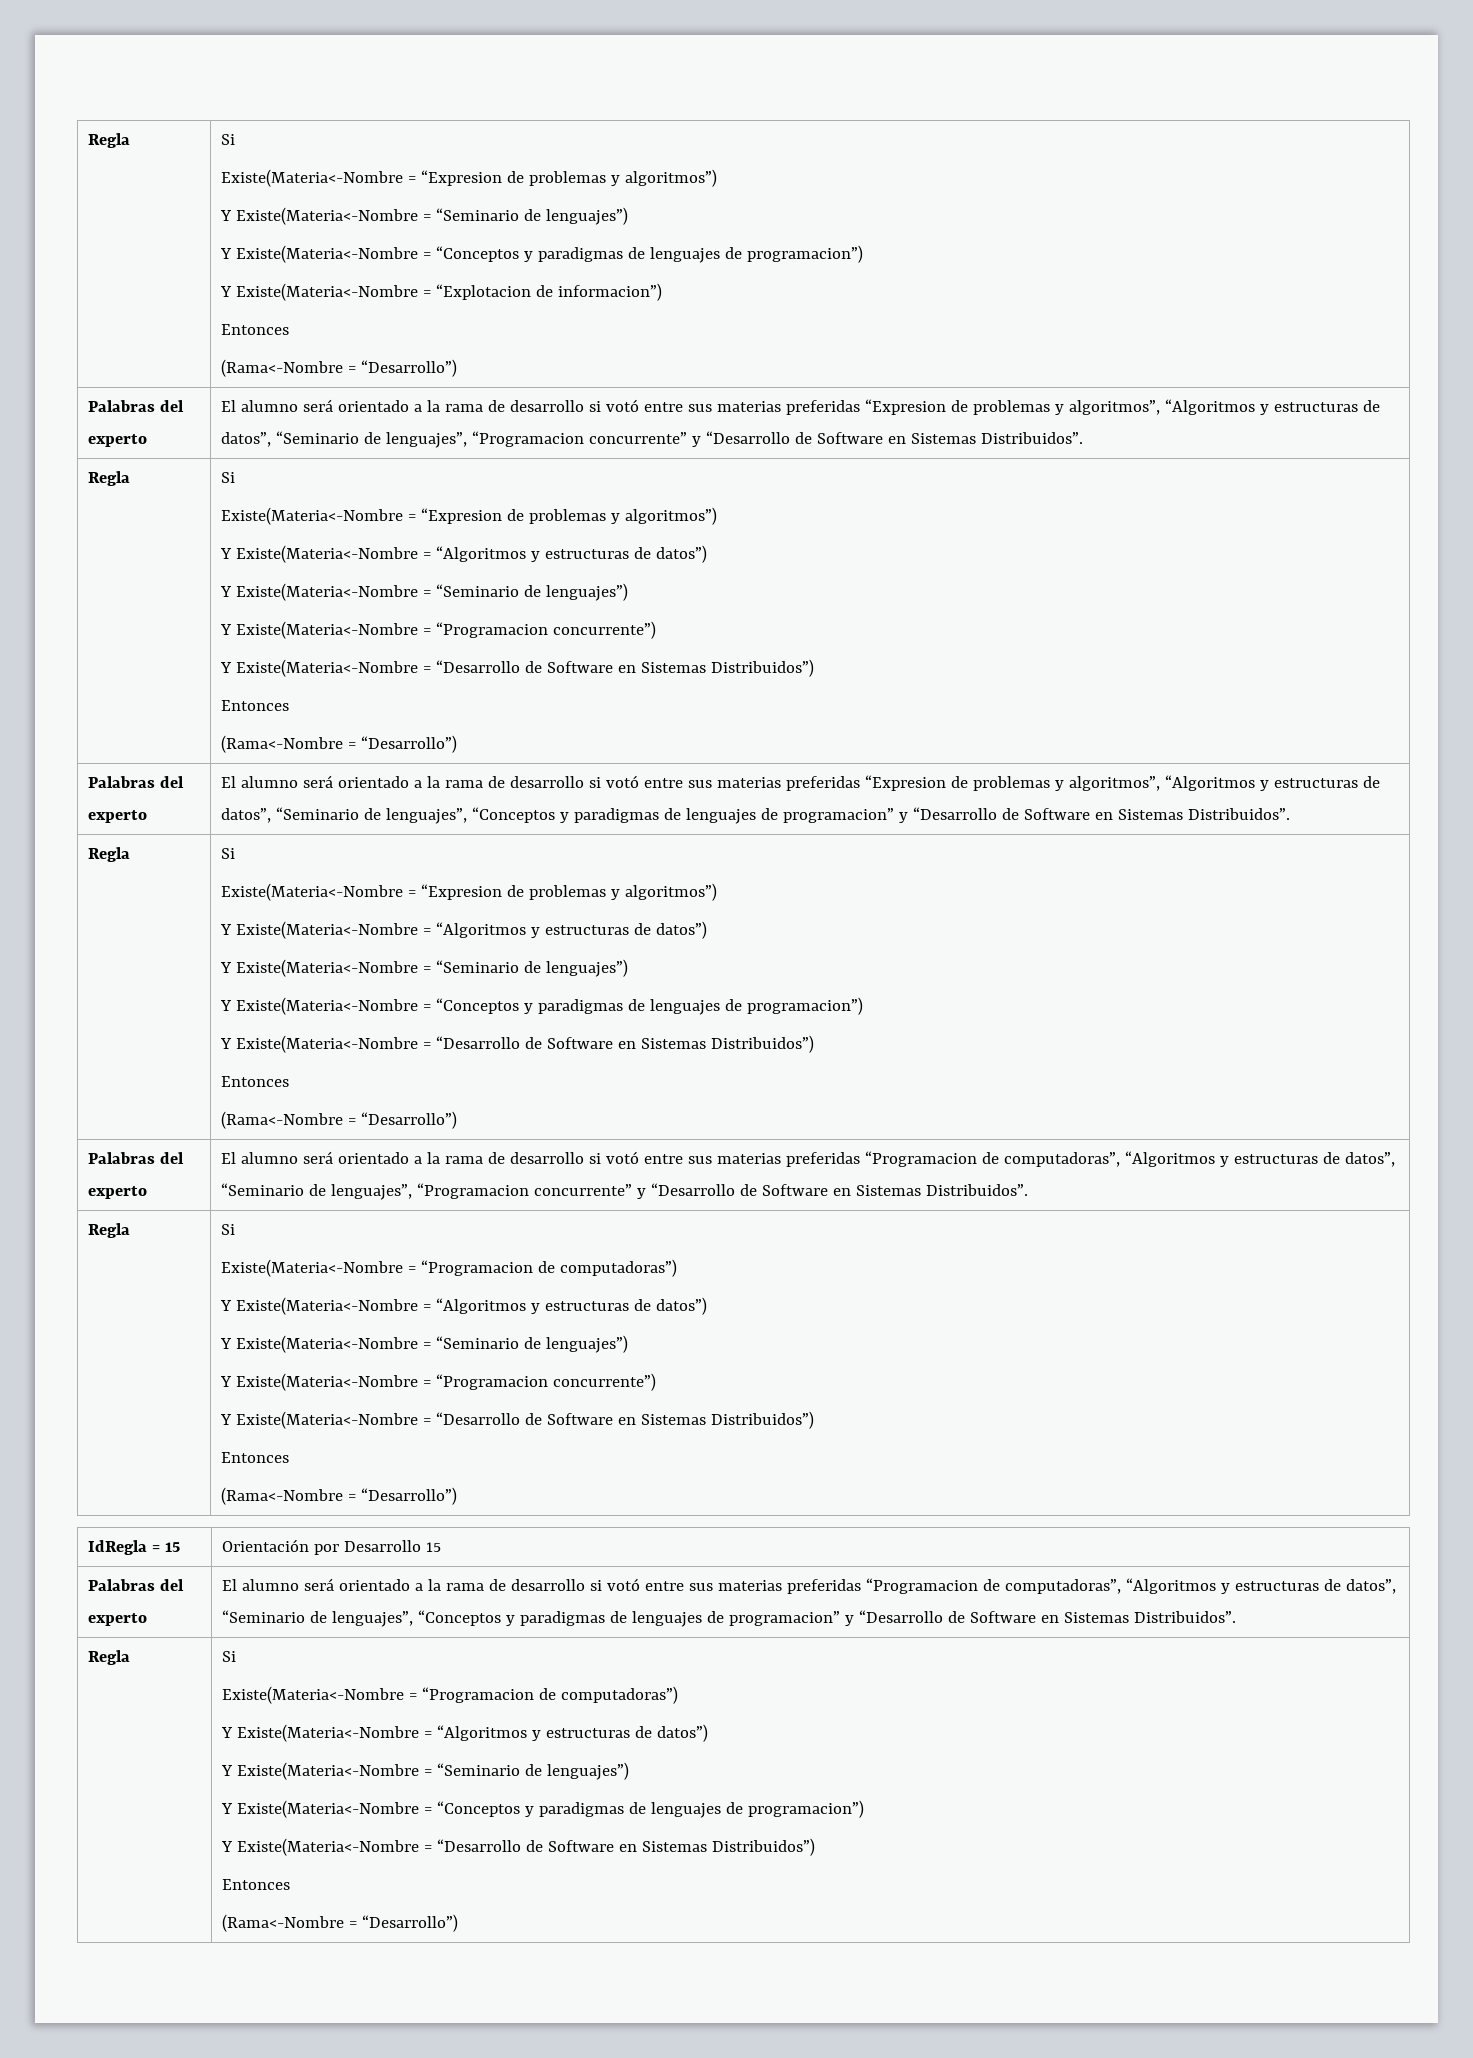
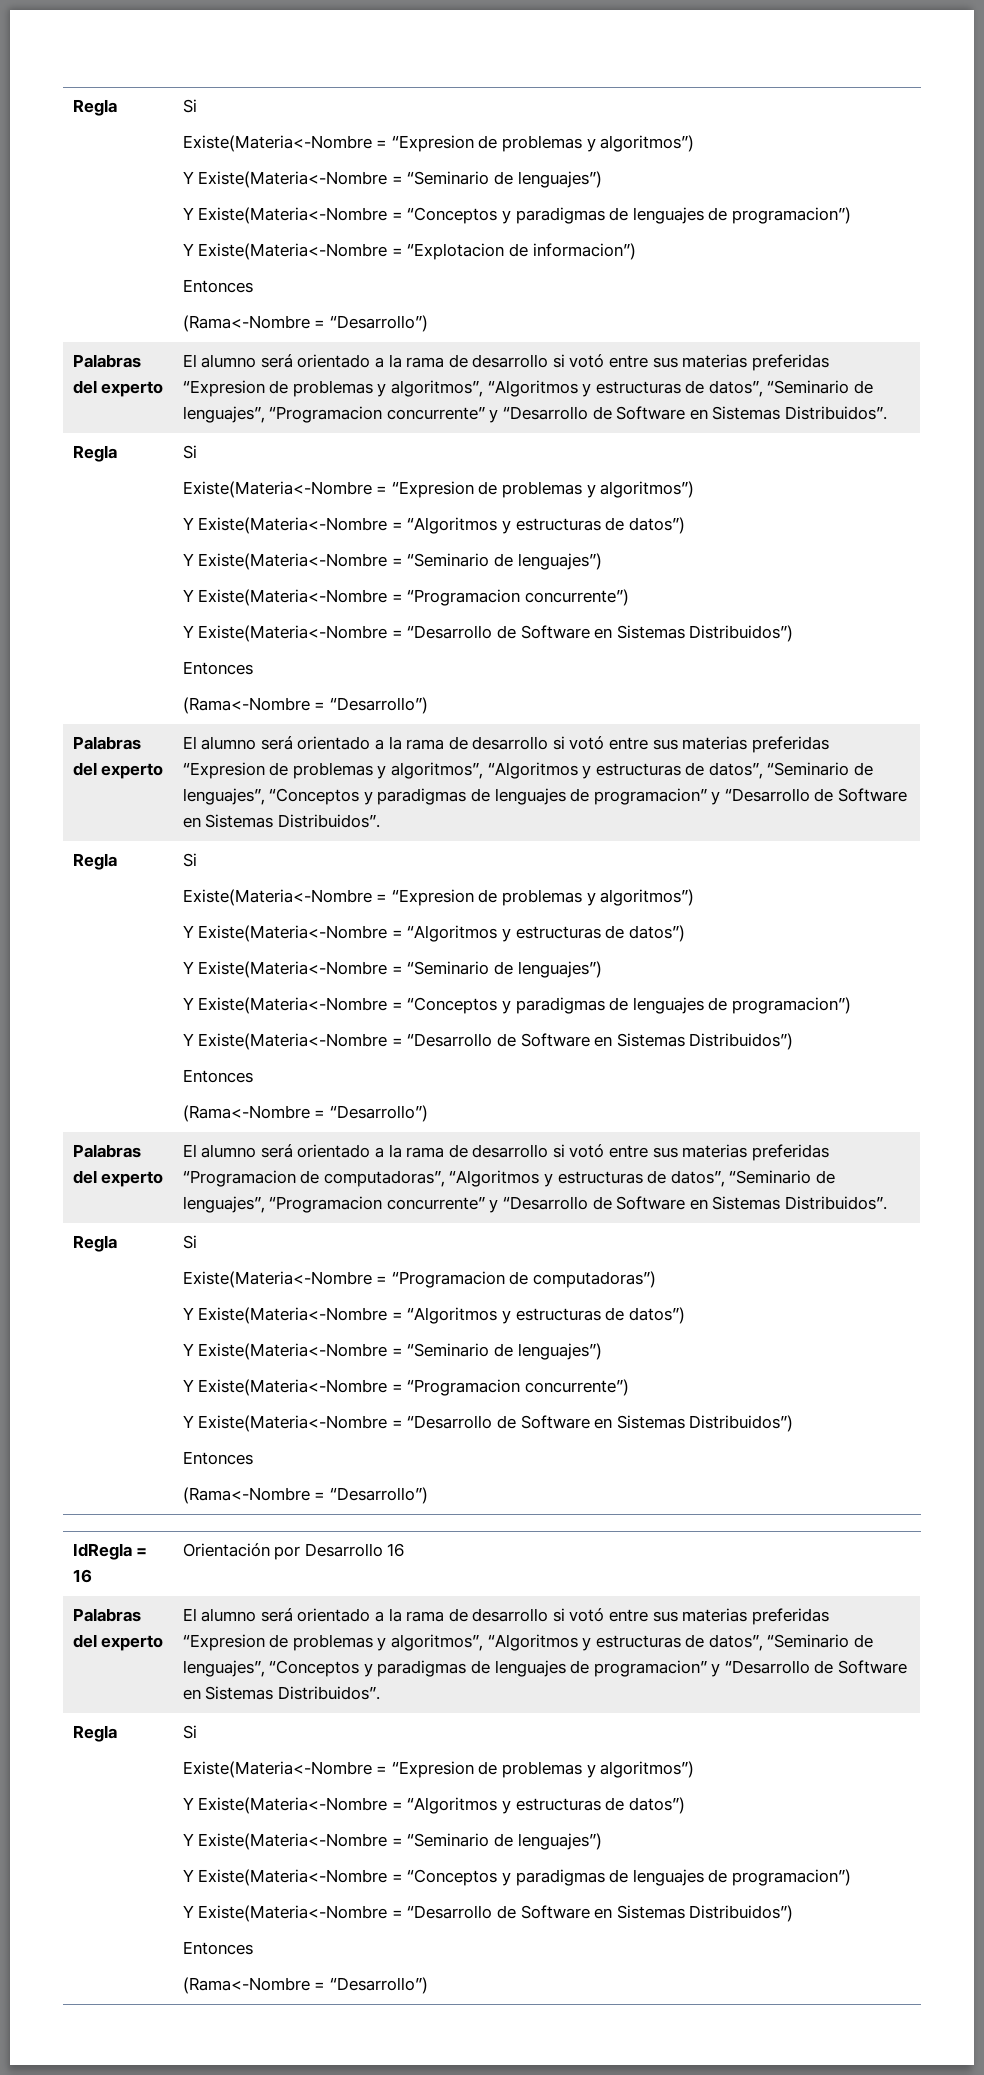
[165,1542,181,1552] 15 -> [72,1569,92,1583] 16
[426,1542,442,1552] 15 -> [387,1543,405,1557] 16
[866,1578,1122,1594] “Programacion de computadoras”, -> [182,1634,483,1651] “Expresion de problemas y algoritmos”,
[422,1686,679,1704] “Programacion de computadoras”) -> [391,1761,695,1778] “Expresion de problemas y algoritmos”)

